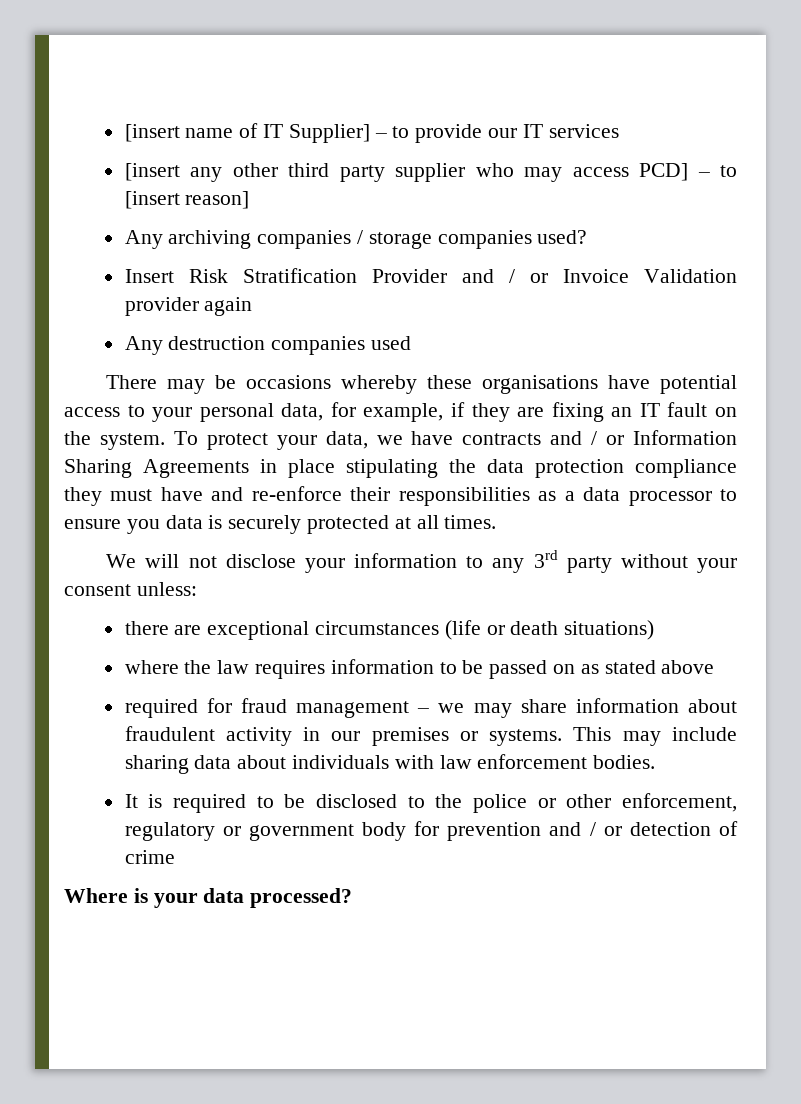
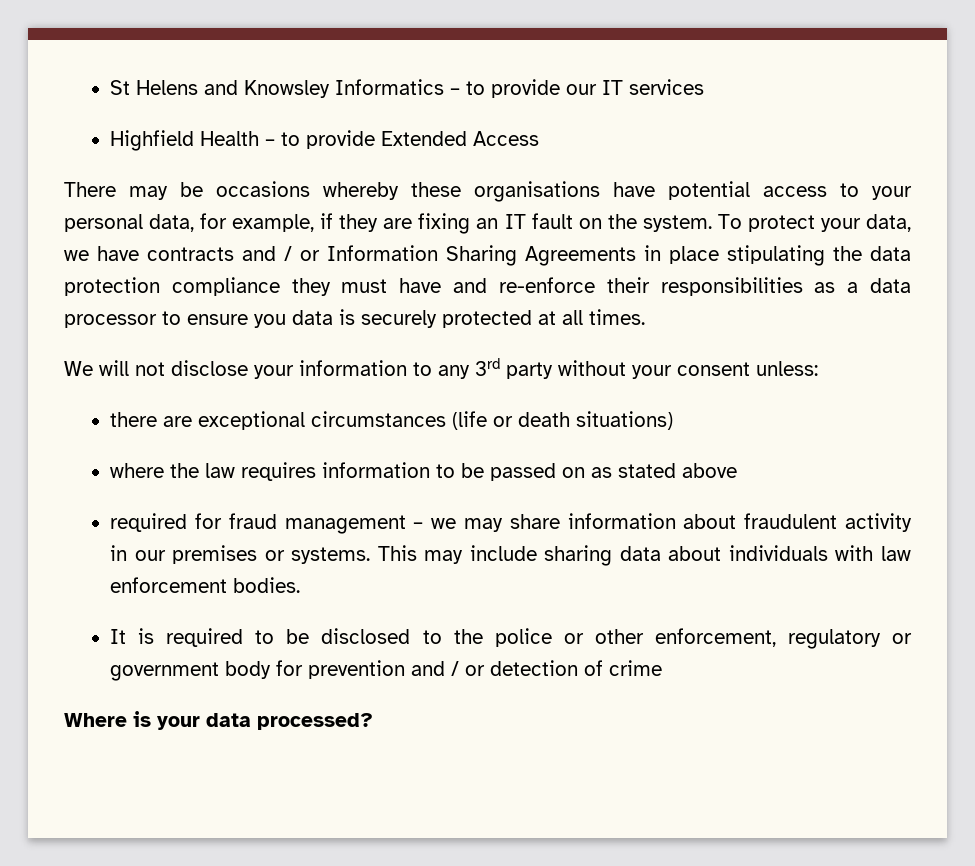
[124,123,370,143] [insert name of IT Supplier] -> [110,79,445,98] St Helens and Knowsley Informatics
[124,163,737,182] [124,191,250,209] [124,230,588,249] [124,268,737,283] [124,297,253,316] [124,336,411,355] [insert any other third party supplier who may access PCD] – to [insert reason] // Any archiving companies / storage companies used? // Insert Risk Stratification Provider and / or Invoice Validation provider again // Any destruction companies used -> [110,130,540,151] Highfield Health – to provide Extended Access

